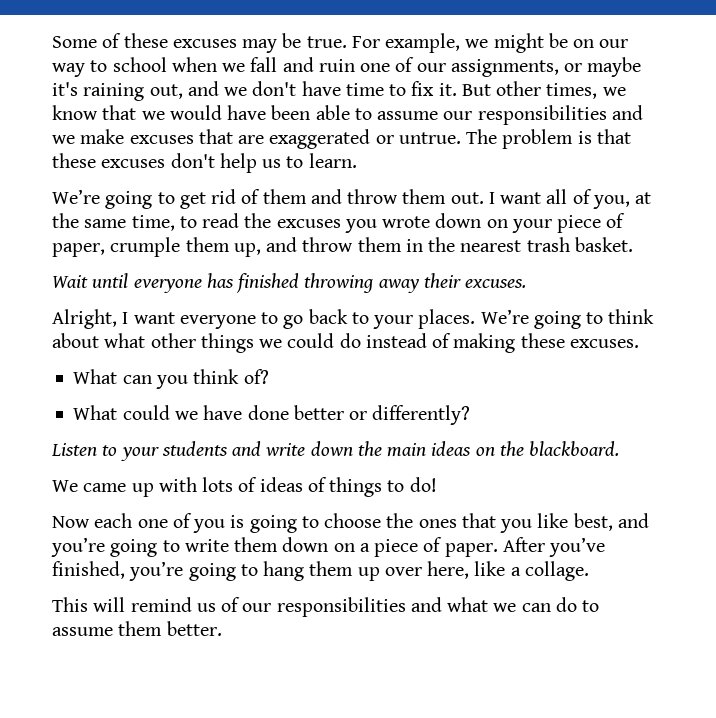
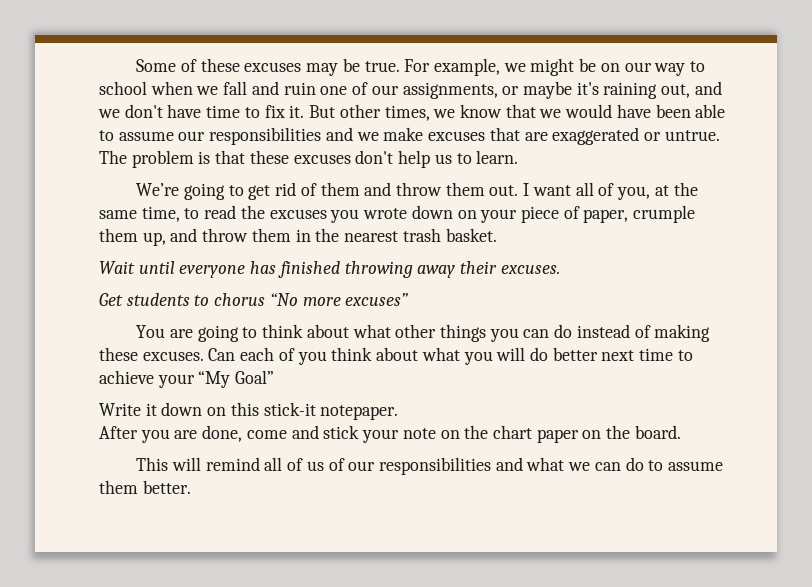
[52,309,529,329] Alright, I want everyone to go back to your places. We’re -> [99,293,409,306] [136,325,193,338] Get students to chorus “No more excuses” // You are
[259,333,335,348] we could -> [489,328,550,342] you can
[73,369,269,389] [73,405,471,425] [51,441,620,461] [52,477,437,497] [52,513,649,533] [51,537,606,557] [52,561,589,581] // What can you think of? // What could we have done better or differently? // Listen to your students and write down the main ideas on the blackboard. // We came up with lots of ideas of things to do! // Now each one of you is going to choose the ones that you like best, and you’re going to write them down on a piece of paper. After you’ve finished, you’re going to hang them up over here, like a collage. -> [208,347,693,365] [99,370,275,388] [99,402,399,420] [99,425,681,443] Can each of you think about what you will do better next time to achieve your “My Goal” // Write it down on this stick-it notepaper. // After you are done, come and stick your note on the chart paper on the board.
(192, 604) none -> [264,457,304,471] all of

